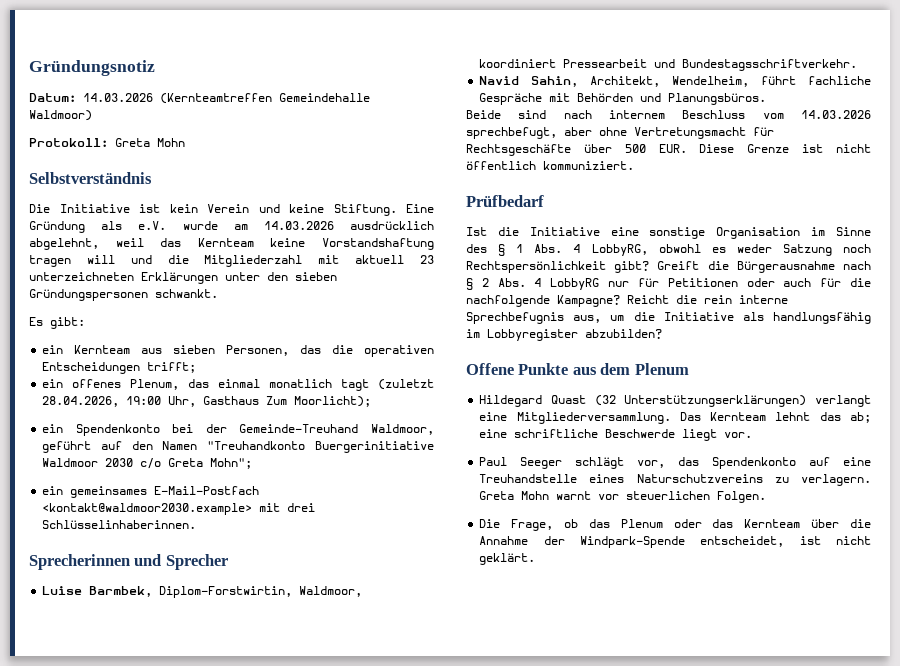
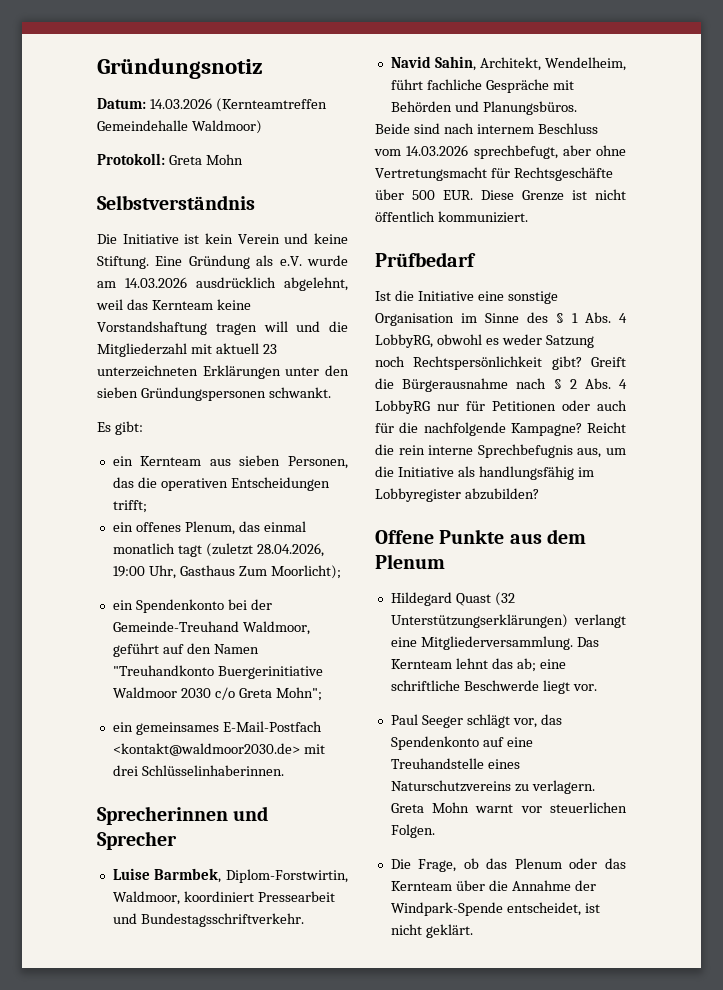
[42,503,253,515] <kontakt@waldmoor2030.example> -> [112,743,300,756] <kontakt@waldmoor2030.de>

